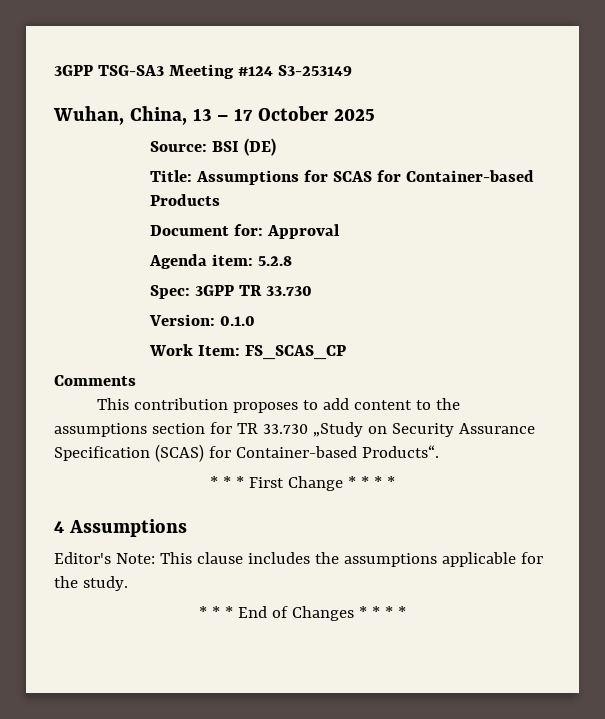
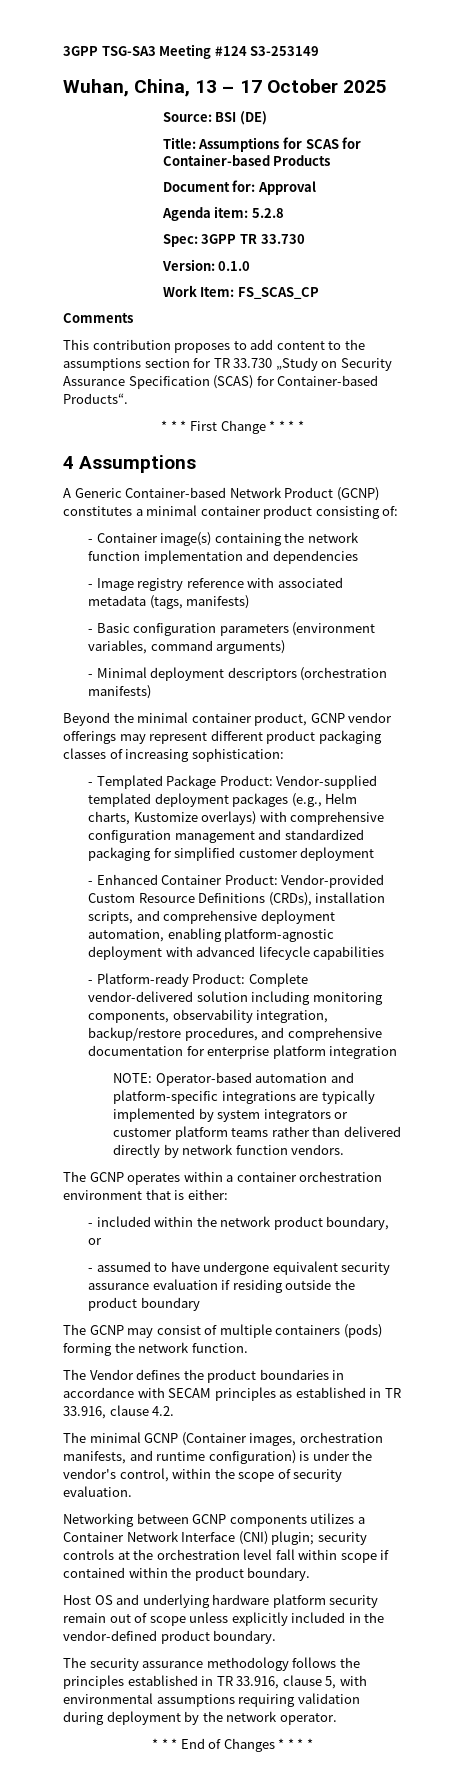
[54,552,543,567] [54,576,128,591] Editor's Note: This clause includes the assumptions applicable for the study. -> [63,487,379,501] [63,505,399,519] [87,532,359,546] [87,550,358,564] [87,577,343,591] [87,595,250,609] [87,622,376,636] [87,640,286,654] [87,667,388,681] [87,685,151,699] [63,712,393,726] [63,730,382,744] [63,748,284,762] [87,775,378,789] [87,793,358,807] [87,811,385,825] [87,829,364,843] [87,847,375,861] [87,874,385,888] [87,892,386,906] [87,910,335,924] [87,928,335,942] [87,946,385,960] [87,973,308,987] [87,991,383,1005] [87,1009,329,1023] [87,1027,382,1041] [87,1045,398,1059] [112,1072,354,1086] [112,1090,375,1104] [112,1108,349,1122] [112,1126,401,1140] [112,1144,345,1158] [63,1171,383,1185] [63,1189,228,1200] [87,1216,390,1230] [87,1238,102,1245] [87,1261,391,1275] [87,1279,355,1293] [87,1297,200,1311] [63,1324,382,1338] [63,1342,248,1356] [63,1369,345,1383] [63,1387,401,1401] [63,1405,175,1419] [63,1432,383,1446] [63,1450,373,1464] [63,1468,343,1482] [63,1486,132,1497] [63,1513,365,1527] [63,1531,367,1545] [63,1549,390,1563] [63,1567,311,1581] [63,1594,379,1608] [63,1612,385,1626] [63,1630,277,1644] [63,1657,360,1671] [63,1675,367,1689] [63,1693,360,1707] [63,1711,337,1725] A Generic Container-based Network Product (GCNP) constitutes a minimal container product consisting of: // - Container image(s) containing the network function implementation and dependencies // - Image registry reference with associated metadata (tags, manifests) // - Basic configuration parameters (environment variables, command arguments) // - Minimal deployment descriptors (orchestration manifests) // Beyond the minimal container product, GCNP vendor offerings may represent different product packaging classes of increasing sophistication: // - Templated Package Product: Vendor-supplied templated deployment packages (e.g., Helm charts, Kustomize overlays) with comprehensive configuration management and standardized packaging for simplified customer deployment // - Enhanced Container Product: Vendor-provided Custom Resource Definitions (CRDs), installation scripts, and comprehensive deployment automation, enabling platform-agnostic deployment with advanced lifecycle capabilities // - Platform-ready Product: Complete vendor-delivered solution including monitoring components, observability integration, backup/restore procedures, and comprehensive documentation for enterprise platform integration // NOTE: Operator-based automation and platform-specific integrations are typically implemented by system integrators or customer platform teams rather than delivered directly by network function vendors. // The GCNP operates within a container orchestration environment that is either: // - included within the network product boundary, or // - assumed to have undergone equivalent security assurance evaluation if residing outside the product boundary // The GCNP may consist of multiple containers (pods) forming the network function. // The Vendor defines the product boundaries in accordance with SECAM principles as established in TR 33.916, clause 4.2. // The minimal GCNP (Container images, orchestration manifests, and runtime configuration) is under the vendor's control, within the scope of security evaluation. // Networking between GCNP components utilizes a Container Network Interface (CNI) plugin; security controls at the orchestration level fall within scope if contained within the product boundary. // Host OS and underlying hardware platform security remain out of scope unless explicitly included in the vendor-defined product boundary. // The security assurance methodology follows the principles established in TR 33.916, clause 5, with environmental assumptions requiring validation during deployment by the network operator.

